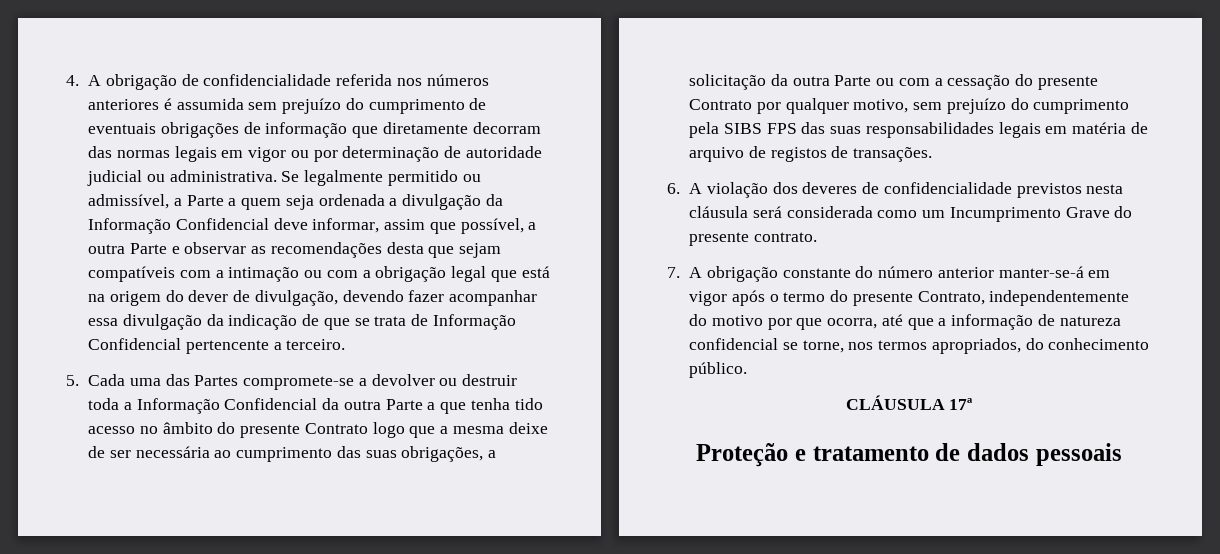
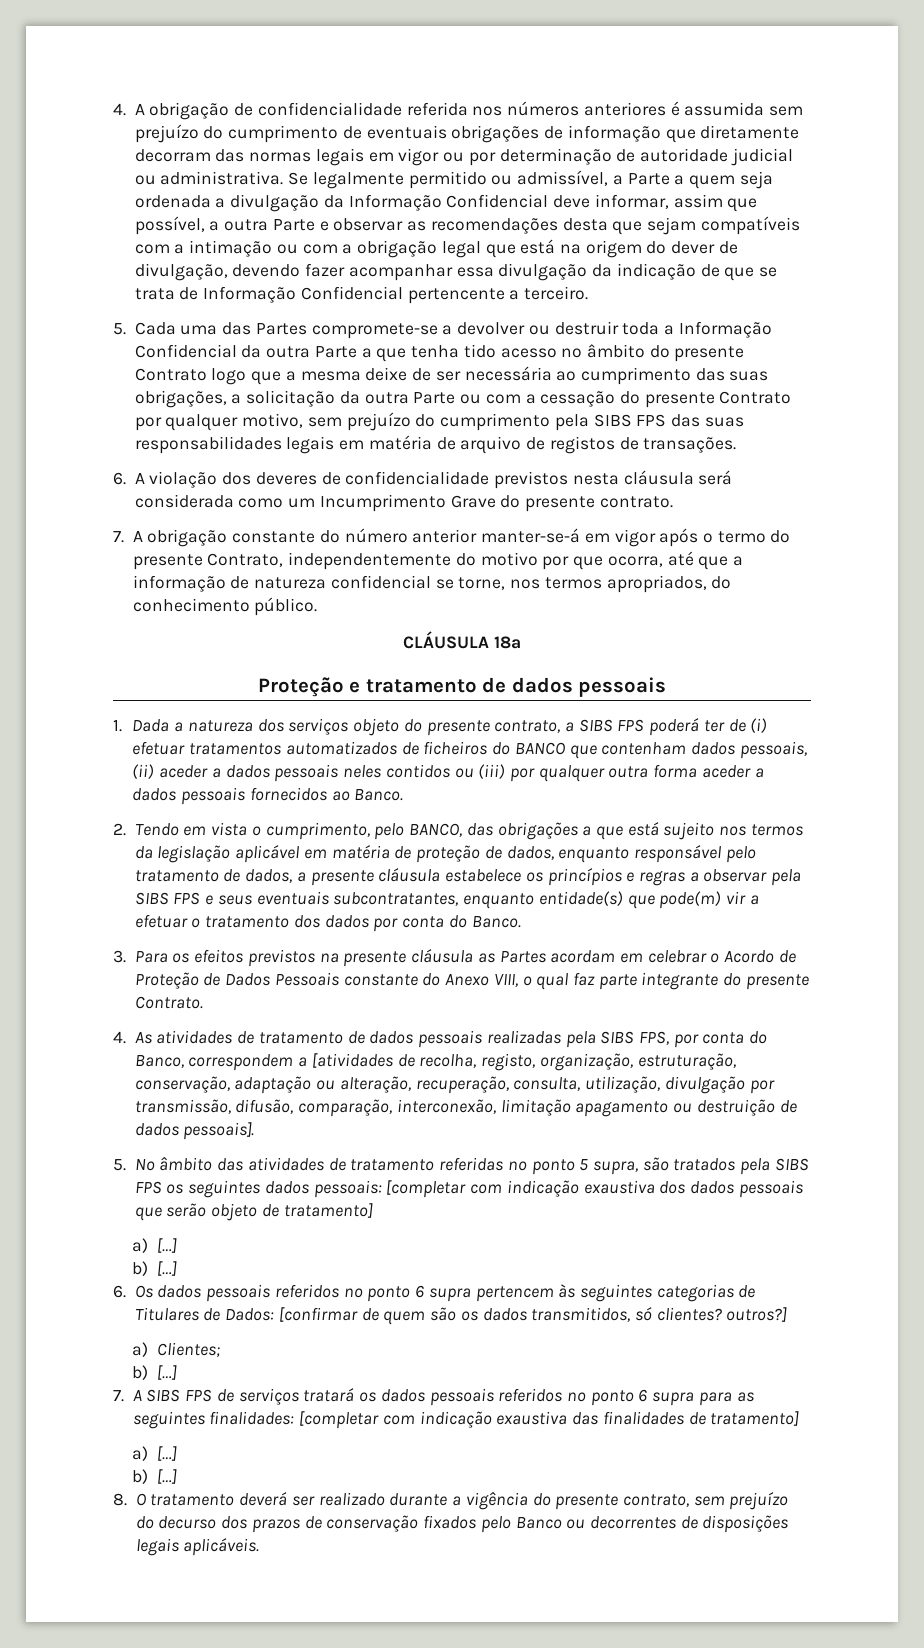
[949,398,974,410] 17ª -> [493,636,521,649] 18ª
(1122, 454) none -> [113,718,768,736] [132,741,807,759] [132,764,764,782] [132,787,404,805] [113,822,803,840] [134,845,756,863] [134,868,802,886] [134,891,759,909] [134,914,521,932] [113,949,796,967] [134,972,809,990] [134,996,203,1009] [113,1030,768,1048] [134,1053,736,1071] [134,1076,775,1094] [134,1099,797,1117] [134,1122,255,1140] [113,1156,809,1175] [134,1180,803,1198] [134,1203,373,1221] [132,1238,178,1253] [132,1261,178,1276] [113,1284,756,1302] [134,1307,788,1325] [132,1342,221,1357] [132,1365,178,1380] [113,1388,754,1406] [132,1411,800,1429] [132,1446,178,1461] [132,1469,178,1484] [113,1491,789,1510] [135,1515,789,1533] [135,1538,260,1556] // 1. Dada a natureza dos serviços objeto do presente contrato, a SIBS FPS poderá ter de (i) efetuar tratamentos automatizados de ficheiros do BANCO que contenham dados pessoais, (ii) aceder a dados pessoais neles contidos ou (iii) por qualquer outra forma aceder a dados pessoais fornecidos ao Banco. // 2. Tendo em vista o cumprimento, pelo BANCO, das obrigações a que está sujeito nos termos da legislação aplicável em matéria de proteção de dados, enquanto responsável pelo tratamento de dados, a presente cláusula estabelece os princípios e regras a observar pela SIBS FPS e seus eventuais subcontratantes, enquanto entidade(s) que pode(m) vir a efetuar o tratamento dos dados por conta do Banco. // 3. Para os efeitos previstos na presente cláusula as Partes acordam em celebrar o Acordo de Proteção de Dados Pessoais constante do Anexo VIII, o qual faz parte integrante do presente Contrato. // 4. As atividades de tratamento de dados pessoais realizadas pela SIBS FPS, por conta do Banco, correspondem a [atividades de recolha, registo, organização, estruturação, conservação, adaptação ou alteração, recuperação, consulta, utilização, divulgação por transmissão, difusão, comparação, interconexão, limitação apagamento ou destruição de dados pessoais]. // 5. No âmbito das atividades de tratamento referidas no ponto 5 supra, são tratados pela SIBS FPS os seguintes dados pessoais: [completar com indicação exaustiva dos dados pessoais que serão objeto de tratamento] // a) […] // b) […] // 6. Os dados pessoais referidos no ponto 6 supra pertencem às seguintes categorias de Titulares de Dados: [confirmar de quem são os dados transmitidos, só clientes? outros?] // a) Clientes; // b) […] // 7. A SIBS FPS de serviços tratará os dados pessoais referidos no ponto 6 supra para as seguintes finalidades: [completar com indicação exaustiva das finalidades de tratamento] // a) […] // b) […] // 8. O tratamento deverá ser realizado durante a vigência do presente contrato, sem prejuízo do decurso dos prazos de conservação fixados pelo Banco ou decorrentes de disposições legais aplicáveis.

